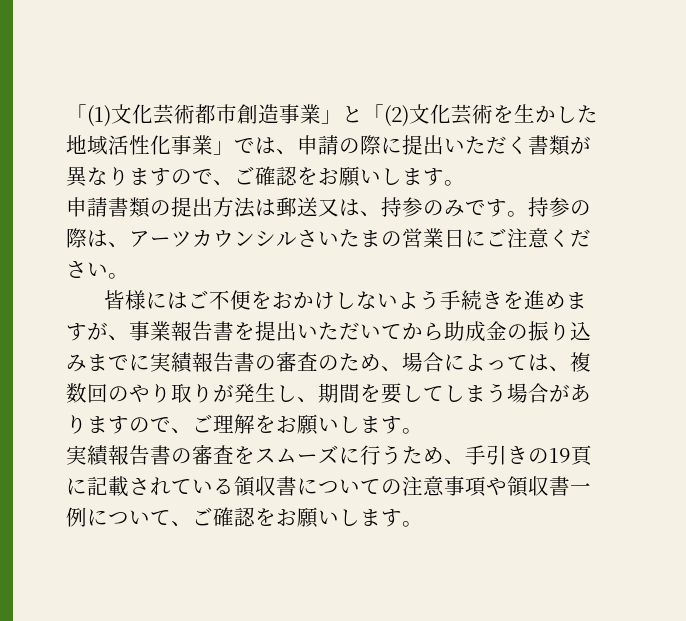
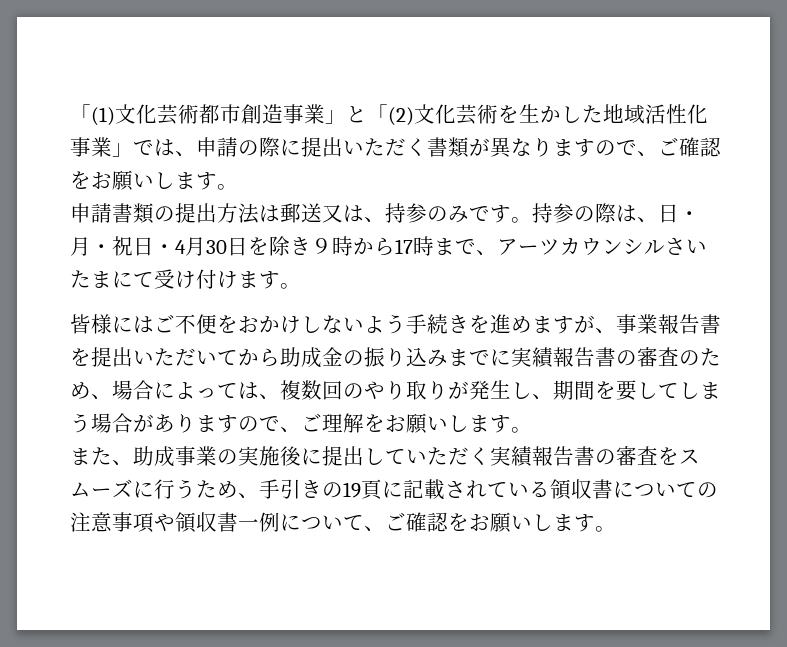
(129, 245) none -> [658,204,700,223] [70,236,497,256] 日・月・祝日・4月30日を除き９時から17時まで、
[381,228,591,248] [66,261,108,278] の営業日にご注意ください -> [112,269,280,289] にて受け付けます
(423, 431) none -> [70,446,490,467] また、助成事業の実施後に提出していただく

